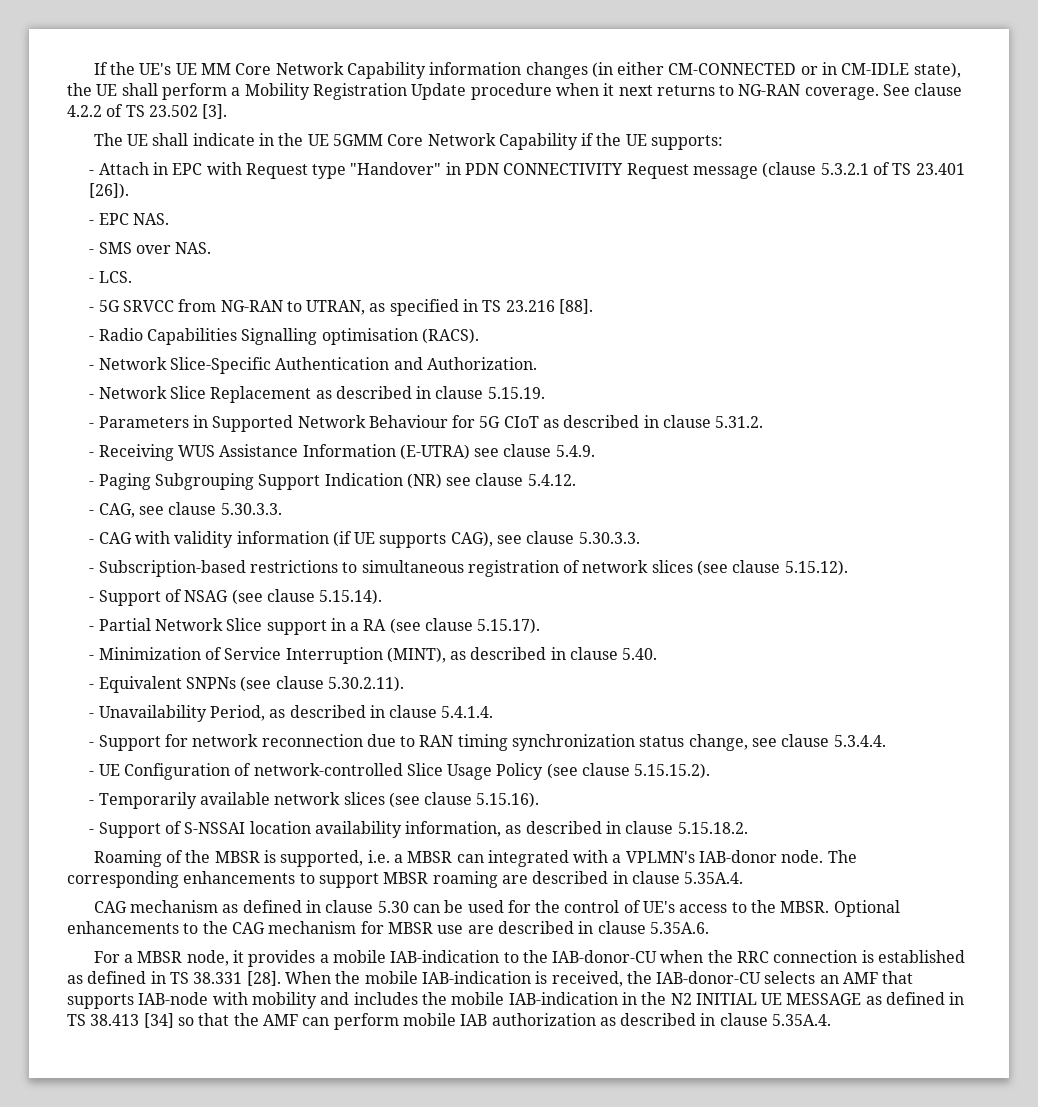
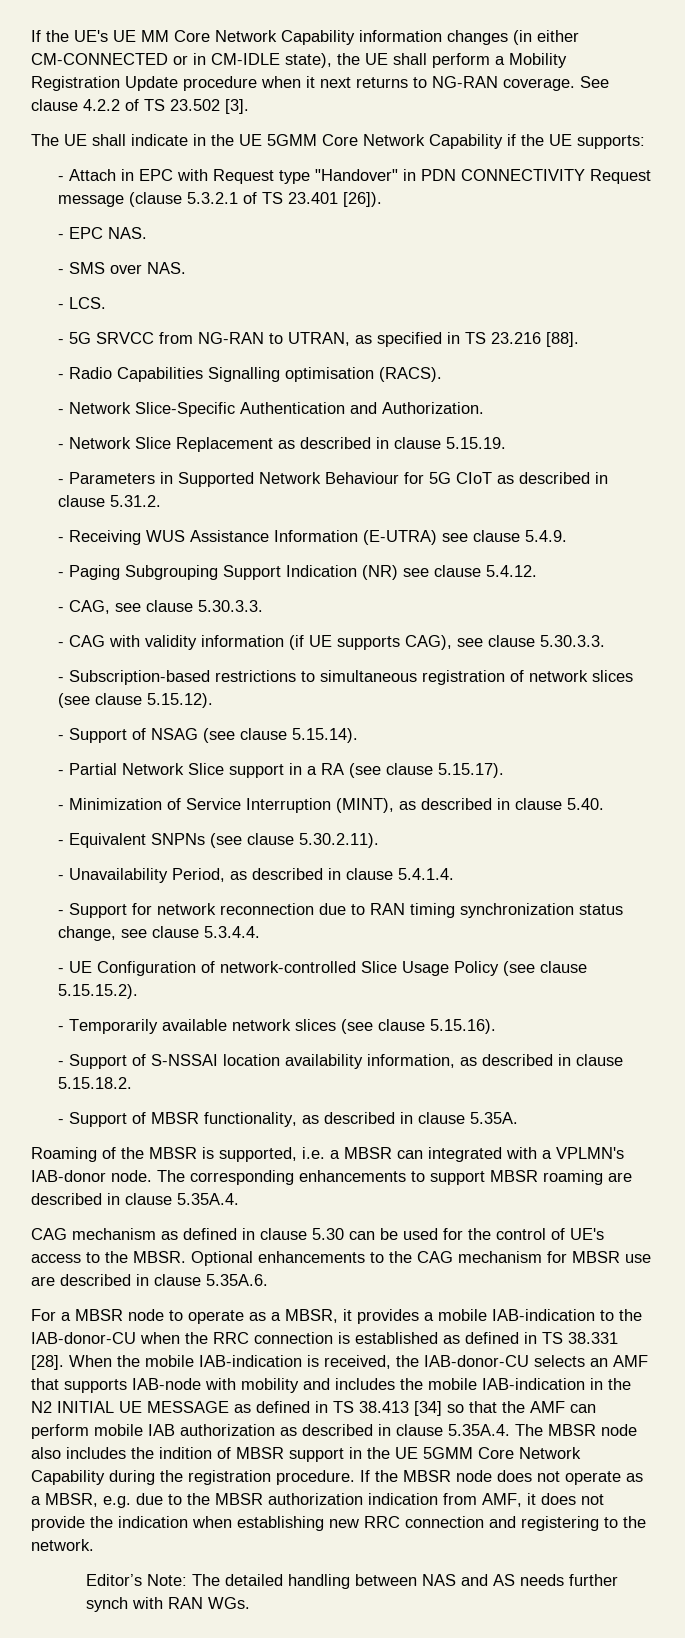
(748, 828) none -> [58,1112,519,1127] // - Support of MBSR functionality, as described in clause 5.35A.
[186,950,229,966] node, -> [128,1309,338,1324] node to operate as a MBSR,
(832, 1020) none -> [515,1424,637,1436] [31,1447,581,1462] [31,1470,643,1485] [31,1493,604,1508] [31,1516,646,1531] [31,1539,94,1551] [85,1574,618,1589] [85,1597,250,1612] The MBSR node also includes the indition of MBSR support in the UE 5GMM Core Network Capability during the registration procedure. If the MBSR node does not operate as a MBSR, e.g. due to the MBSR authorization indication from AMF, it does not provide the indication when establishing new RRC connection and registering to the network. // Editor’s Note: The detailed handling between NAS and AS needs further synch with RAN WGs.

